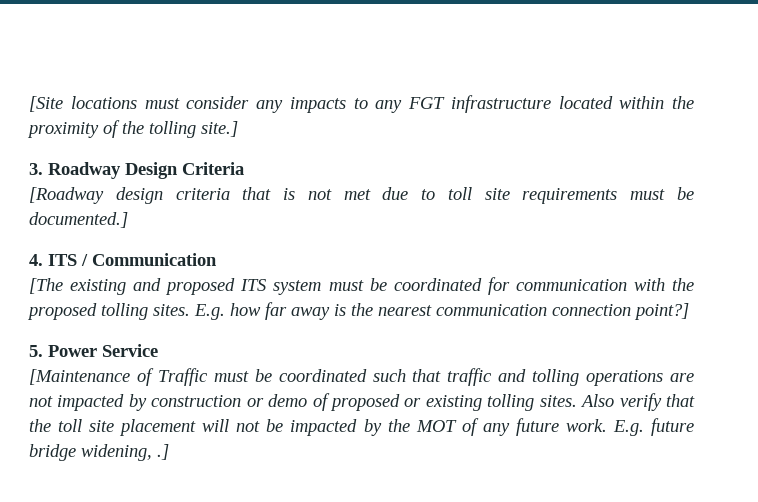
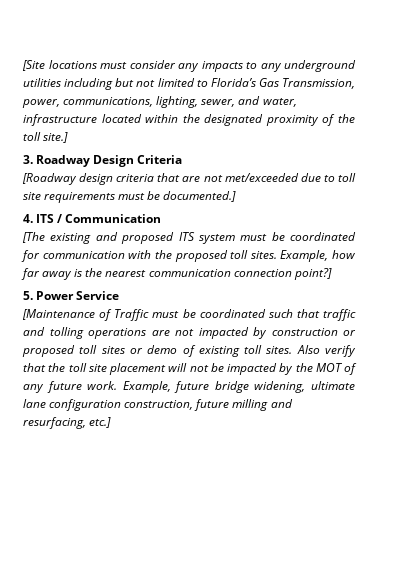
[408,97,445,109] FGT -> [284,60,356,72] [23,78,355,90] [22,96,297,108] underground utilities including but not limited to Florida’s Gas Transmission, power, communications, lighting, sewer, and water,
(694, 102) none -> [204,114,264,126] designated
[149,121,196,138] tolling -> [23,132,41,141] toll
[283,188,371,200] is not met -> [182,173,299,182] are not met/exceeded
[101,303,225,320] tolling sites. E.g. -> [230,250,329,262] toll sites. Example,
[268,393,535,411] demo of proposed or existing tolling -> [22,345,263,357] proposed toll sites or demo of existing toll
[612,420,644,436] E.g. -> [122,381,171,393] Example,
[157,444,169,460] .] -> [310,381,355,390] [23,399,293,411] [23,417,112,429] ultimate lane configuration construction, future milling and resurfacing, etc.]

